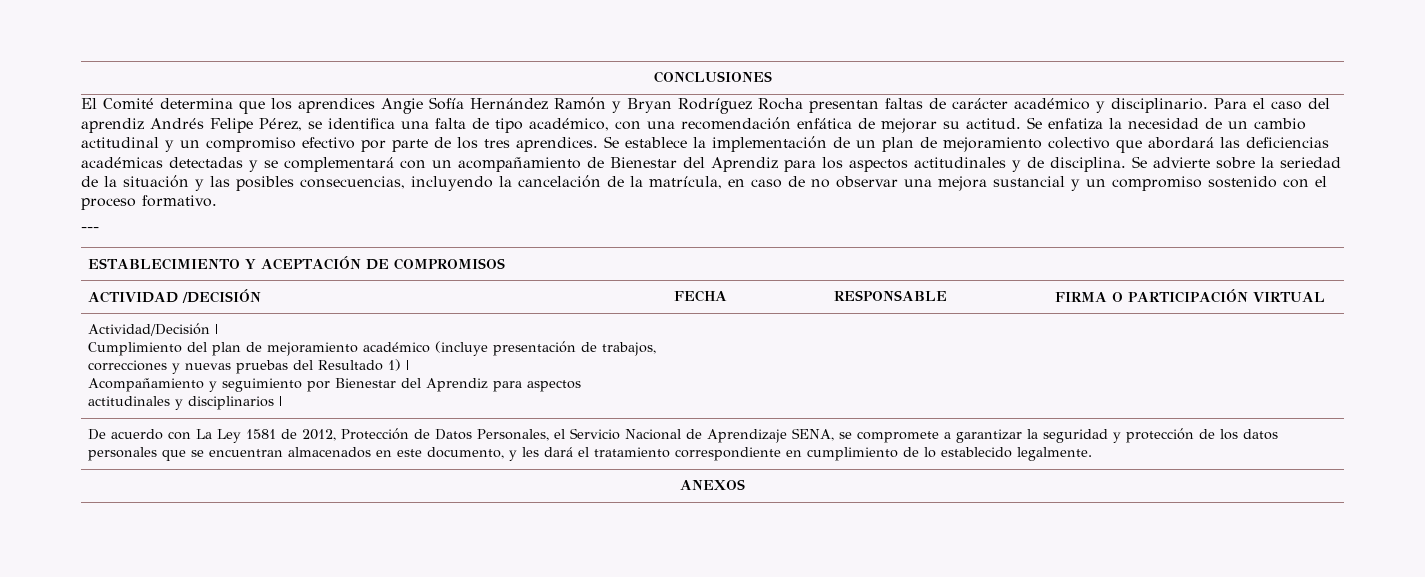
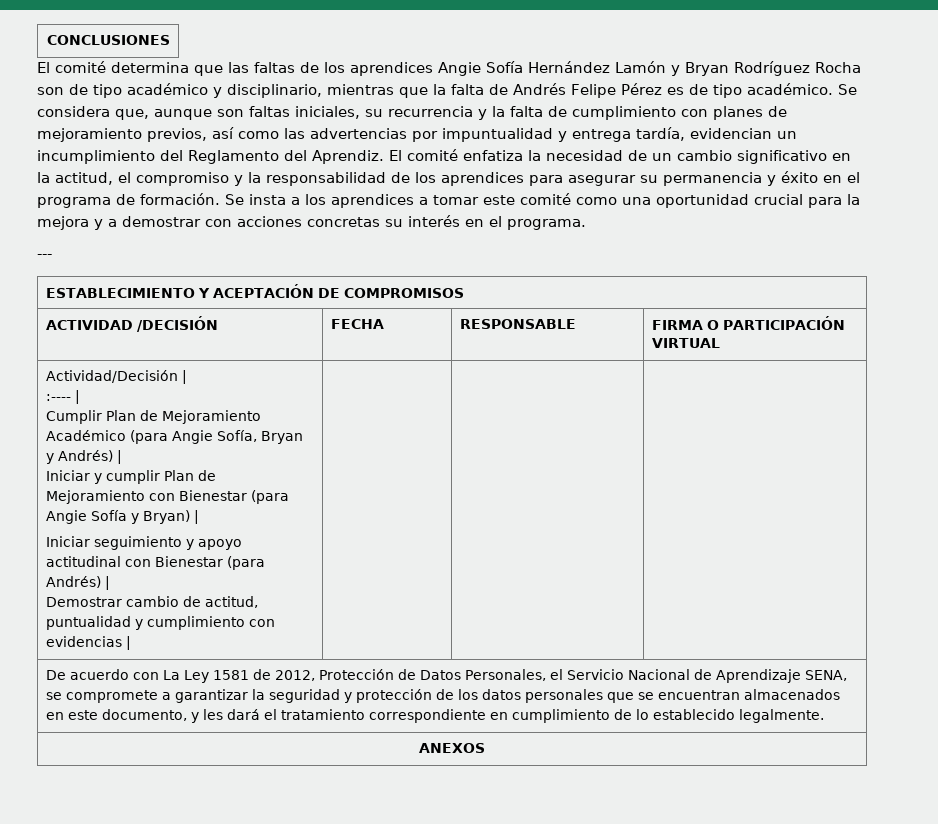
[103,98,154,110] Comité -> [55,61,106,73] comité
(265, 107) none -> [228,62,319,73] las faltas de
[554,97,606,110] Ramón -> [615,61,666,73] Lamón
[809,98,1330,113] [81,117,1042,133] presentan faltas de carácter académico y disciplinario. Para el caso del aprendiz Andrés Felipe Pérez, se identifica una falta de tipo académico, con una recomendación enfática de mejorar su actitud. Se -> [37,83,857,98] [37,106,787,120] [37,127,797,142] [37,149,458,164] son de tipo académico y disciplinario, mientras que la falta de Andrés Felipe Pérez es de tipo académico. Se considera que, aunque son faltas iniciales, su recurrencia y la falta de cumplimiento con planes de mejoramiento previos, así como las advertencias por impuntualidad y entrega tardía, evidencian un incumplimiento del Reglamento del Aprendiz. El comité
[81,136,1329,153] [81,156,1341,172] [81,175,1327,191] [81,195,217,210] actitudinal y un compromiso efectivo por parte de los tres aprendices. Se establece la implementación de un plan de mejoramiento colectivo que abordará las deficiencias académicas detectadas y se complementará con un acompañamiento de Bienestar del Aprendiz para los aspectos actitudinales y de disciplina. Se advierte sobre la seriedad de la situación y las posibles consecuencias, incluyendo la cancelación de la matrícula, en caso de no observar una mejora sustancial y un compromiso sostenido con el proceso formativo. -> [737,150,851,164] [37,171,860,186] [37,193,860,208] [37,215,586,230] significativo en la actitud, el compromiso y la responsabilidad de los aprendices para asegurar su permanencia y éxito en el programa de formación. Se insta a los aprendices a tomar este comité como una oportunidad crucial para la mejora y a demostrar con acciones concretas su interés en el programa.
[87,341,656,356] [87,359,409,374] [87,378,581,392] [87,396,274,410] Cumplimiento del plan de mejoramiento académico (incluye presentación de trabajos, correcciones y nuevas pruebas del Resultado 1) | // Acompañamiento y seguimiento por Bienestar del Aprendiz para aspectos actitudinales y disciplinarios -> [45,390,80,404] [45,410,261,424] [45,430,303,444] [45,450,122,464] [45,470,216,484] [45,490,289,504] [45,510,199,524] [45,536,242,550] [45,556,265,570] [45,576,110,590] [45,596,258,608] [45,616,275,630] [45,636,122,647] :---- | // Cumplir Plan de Mejoramiento Académico (para Angie Sofía, Bryan y Andrés) | // Iniciar y cumplir Plan de Mejoramiento con Bienestar (para Angie Sofía y Bryan) | // Iniciar seguimiento y apoyo actitudinal con Bienestar (para Andrés) | // Demostrar cambio de actitud, puntualidad y cumplimiento con evidencias

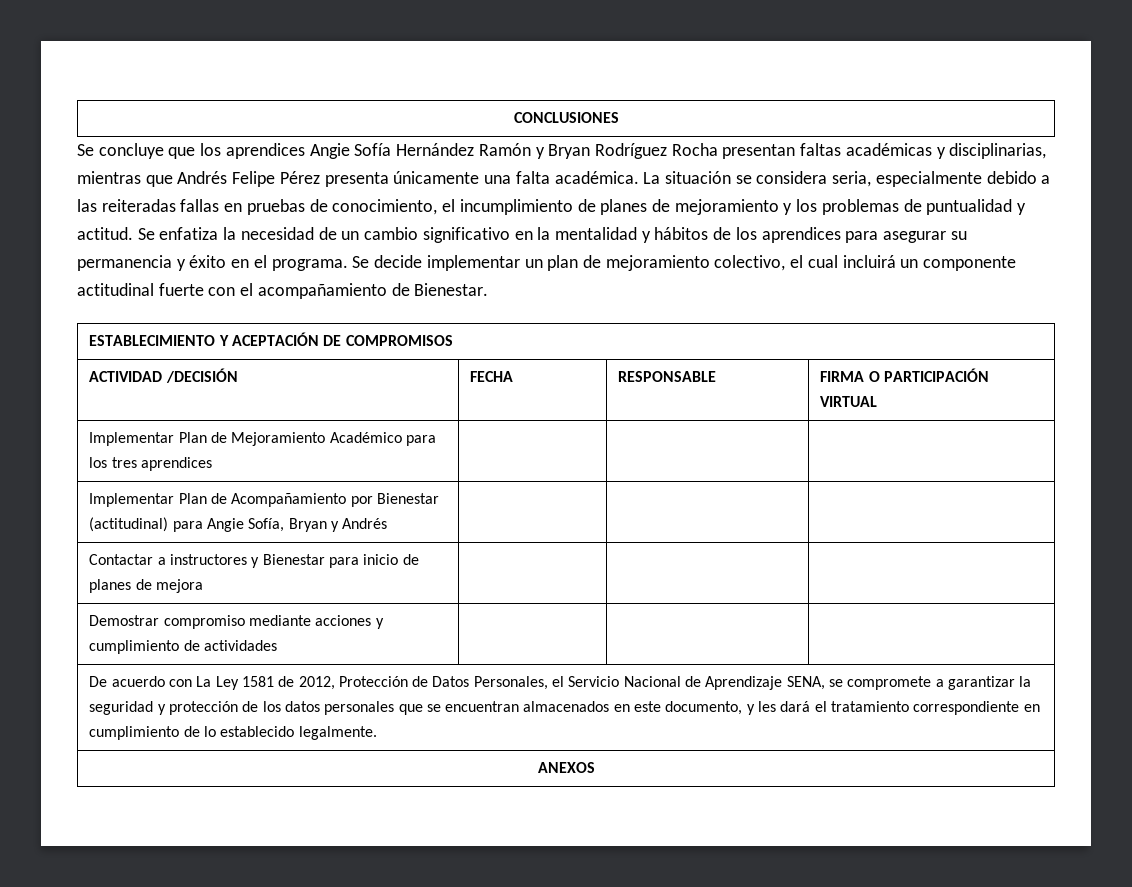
[37,61,319,76] El comité determina que las faltas de -> [77,143,196,159] Se concluye que
[615,61,666,73] Lamón -> [478,143,531,156] Ramón
[37,83,857,98] [37,106,787,120] [37,127,797,142] [37,149,458,164] son de tipo académico y disciplinario, mientras que la falta de Andrés Felipe Pérez es de tipo académico. Se considera que, aunque son faltas iniciales, su recurrencia y la falta de cumplimiento con planes de mejoramiento previos, así como las advertencias por impuntualidad y entrega tardía, evidencian un incumplimiento del Reglamento del Aprendiz. El comité -> [722,143,1047,159] [77,171,1051,187] [77,199,1027,215] [77,227,155,240] presentan faltas académicas y disciplinarias, mientras que Andrés Felipe Pérez presenta únicamente una falta académica. La situación se considera seria, especialmente debido a las reiteradas fallas en pruebas de conocimiento, el incumplimiento de planes de mejoramiento y los problemas de puntualidad y actitud. Se
[55,172,386,186] actitud, el compromiso y la responsabilidad -> [554,227,709,243] mentalidad y hábitos
[37,193,860,208] [37,215,586,230] [37,254,52,259] programa de formación. Se insta a los aprendices a tomar este comité como una oportunidad crucial para la mejora y a demostrar con acciones concretas su interés en el programa. // --- -> [271,255,1017,271] [77,283,489,299] programa. Se decide implementar un plan de mejoramiento colectivo, el cual incluirá un componente actitudinal fuerte con el acompañamiento de Bienestar.
[45,370,187,384] [45,390,80,404] [45,410,261,424] [45,430,303,444] [45,450,122,464] [45,470,216,484] [45,490,289,504] [45,510,199,524] [45,536,242,550] [45,556,265,570] [45,576,110,590] [45,596,258,608] [45,616,275,630] [45,636,131,650] Actividad/Decisión | // :---- | // Cumplir Plan de Mejoramiento Académico (para Angie Sofía, Bryan y Andrés) | // Iniciar y cumplir Plan de Mejoramiento con Bienestar (para Angie Sofía y Bryan) | // Iniciar seguimiento y apoyo actitudinal con Bienestar (para Andrés) | // Demostrar cambio de actitud, puntualidad y cumplimiento con evidencias | -> [89,432,436,446] [89,457,212,471] [89,493,439,507] [89,517,388,532] [89,554,419,568] [89,579,203,593] [89,615,384,629] [89,640,277,654] Implementar Plan de Mejoramiento Académico para los tres aprendices | | | // Implementar Plan de Acompañamiento por Bienestar (actitudinal) para Angie Sofía, Bryan y Andrés | | | // Contactar a instructores y Bienestar para inicio de planes de mejora | | | // Demostrar compromiso mediante acciones y cumplimiento de actividades

